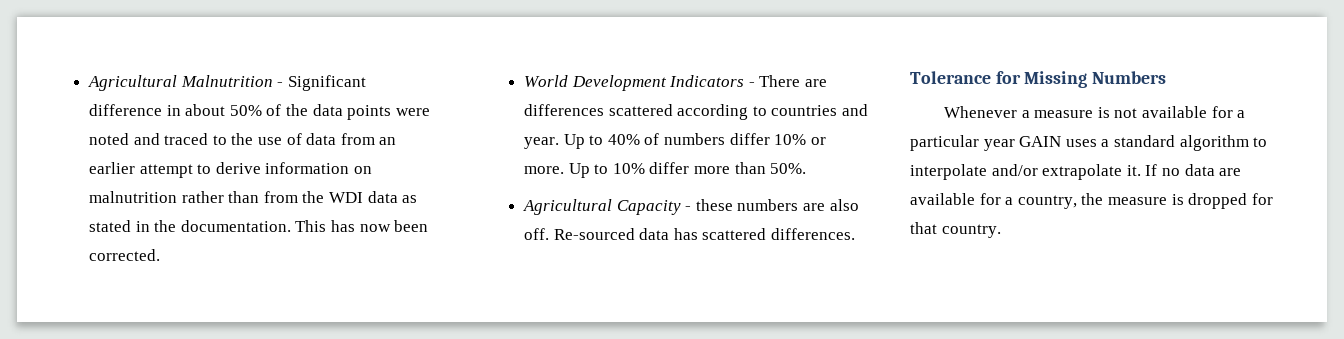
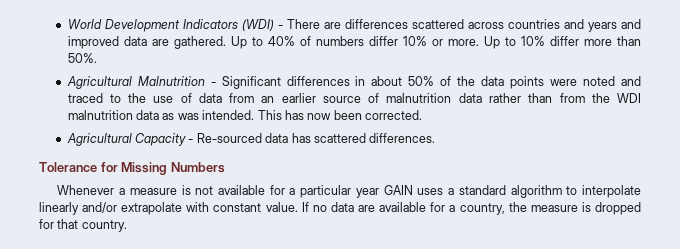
(88, 83) none -> [67,19,641,32] [67,36,641,49] [67,53,97,63] World Development Indicators (WDI) - There are differences scattered across countries and years and improved data are gathered. Up to 40% of numbers differ 10% or more. Up to 10% differ more than 50%. //
[89,104,163,116] difference -> [286,76,350,86] differences
[139,162,373,178] [89,191,178,203] attempt to derive information on malnutrition -> [322,93,482,103] source of malnutrition data
(364, 197) none -> [67,110,133,120] malnutrition
[89,220,291,232] stated in the documentation. -> [177,110,255,120] was intended.
[524,75,828,91] [524,104,869,120] [524,133,826,149] [524,162,807,178] [523,199,859,215] [524,228,550,240] World Development Indicators - There are differences scattered according to countries and year. Up to 40% of numbers differ 10% or more. Up to 10% differ more than 50%. // Agricultural Capacity - these numbers are also off. -> [66,133,194,146] Agricultural Capacity -
(987, 172) none -> [39,202,79,215] linearly
[1126,165,1141,176] it. -> [186,202,298,212] with constant value.

